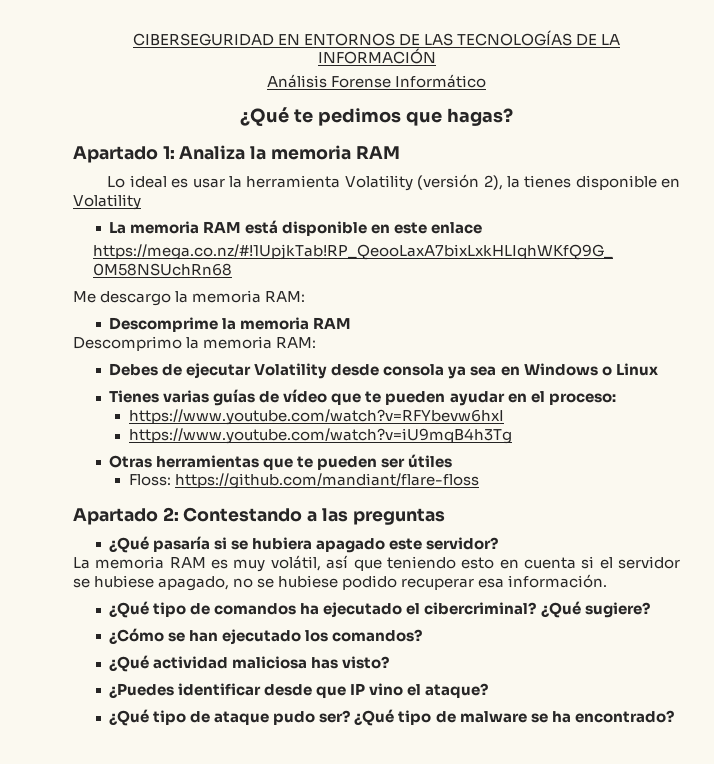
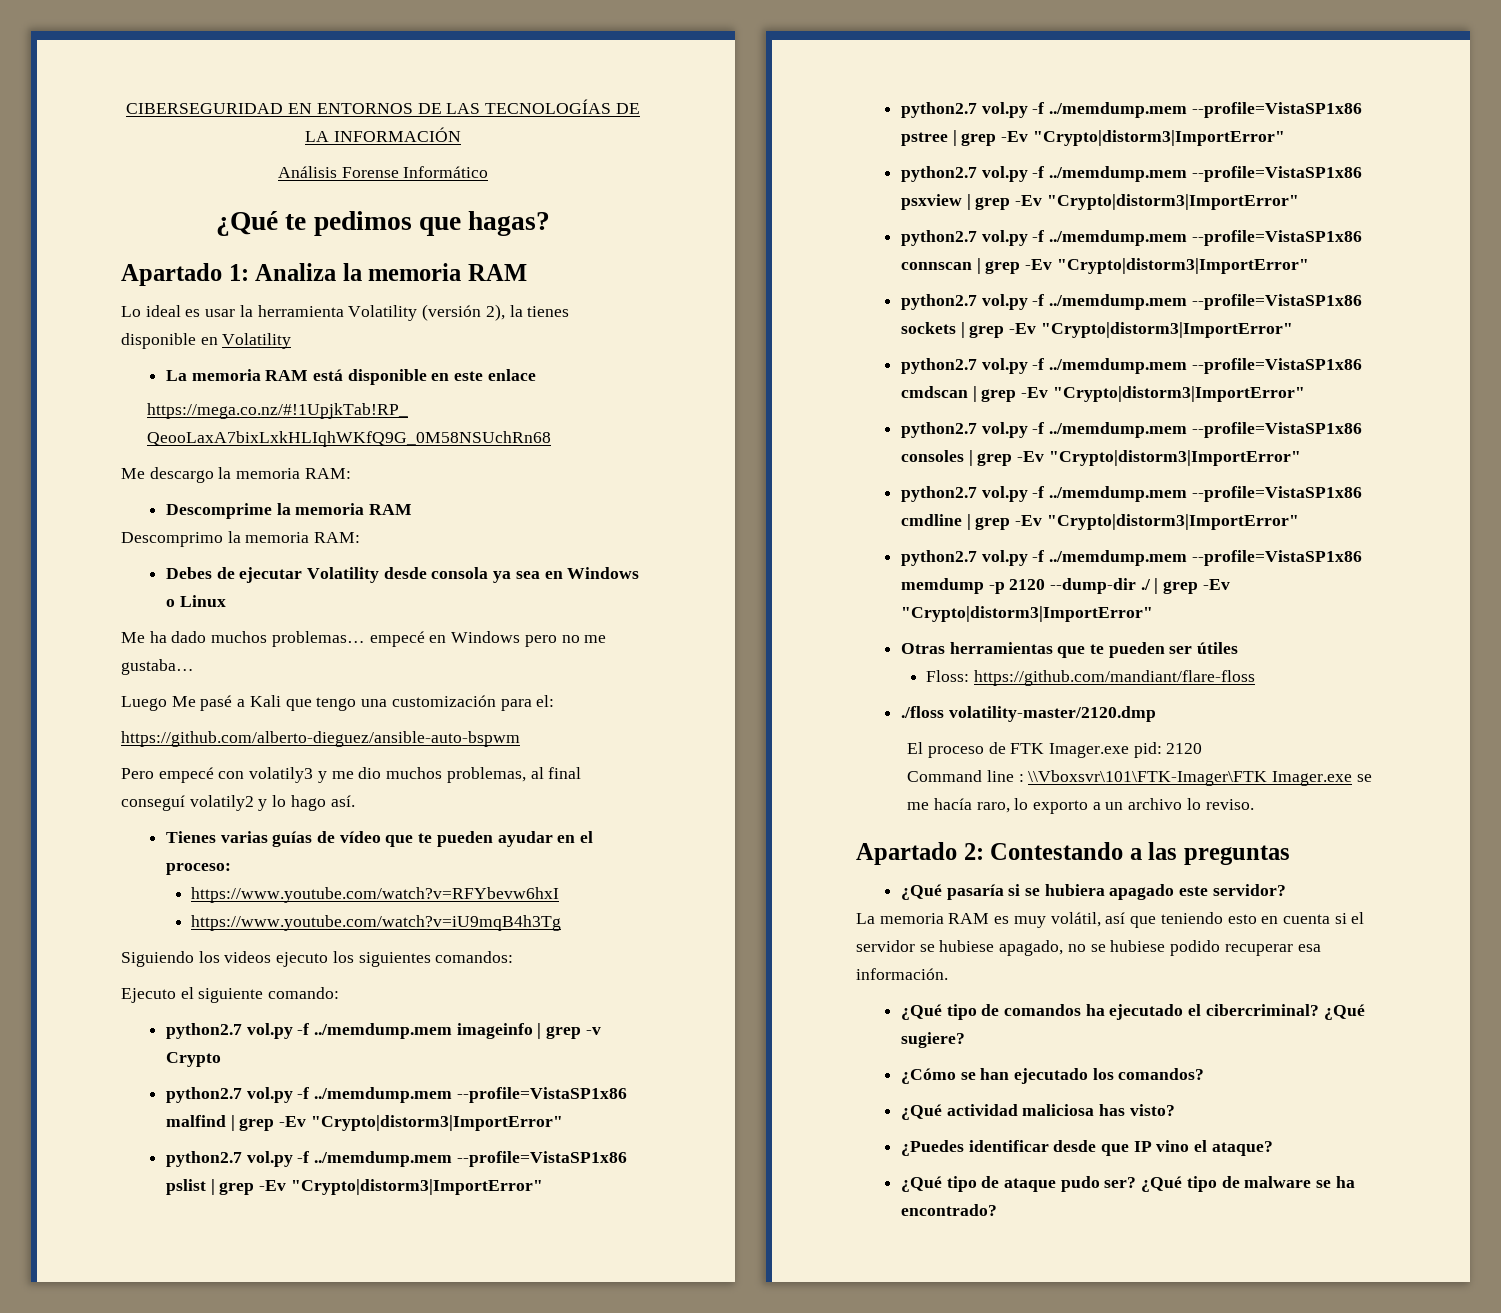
(658, 369) none -> [121,631,607,647] [121,659,194,675] [121,695,555,711] [121,731,520,747] [121,767,582,783] [121,795,355,811] // Me ha dado muchos problemas… empecé en Windows pero no me gustaba… // Luego Me pasé a Kali que tengo una customización para el: // https://github.com/alberto-dieguez/ansible-auto-bspwm // Pero empecé con volatily3 y me dio muchos problemas, al final conseguí volatily2 y lo hago así.
(512, 436) none -> [121,951,514,967] [121,987,340,1003] [165,1023,601,1039] [165,1052,221,1067] [165,1087,627,1103] [165,1115,563,1131] [165,1151,627,1167] [165,1179,543,1195] [900,102,1362,118] [900,130,1285,146] [900,166,1362,182] [900,194,1299,210] [900,230,1362,246] [900,258,1309,274] [900,294,1362,310] [900,322,1293,338] [900,358,1362,374] [900,386,1305,402] [900,422,1362,438] [900,450,1301,466] [900,486,1362,502] [900,514,1299,530] [900,550,1362,566] [900,578,1230,594] [900,606,1153,622] // Siguiendo los videos ejecuto los siguientes comandos: // Ejecuto el siguiente comando: // python2.7 vol.py -f ../memdump.mem imageinfo | grep -v Crypto // python2.7 vol.py -f ../memdump.mem --profile=VistaSP1x86 malfind | grep -Ev "Crypto|distorm3|ImportError" // python2.7 vol.py -f ../memdump.mem --profile=VistaSP1x86 pslist | grep -Ev "Crypto|distorm3|ImportError" // python2.7 vol.py -f ../memdump.mem --profile=VistaSP1x86 pstree | grep -Ev "Crypto|distorm3|ImportError" // python2.7 vol.py -f ../memdump.mem --profile=VistaSP1x86 psxview | grep -Ev "Crypto|distorm3|ImportError" // python2.7 vol.py -f ../memdump.mem --profile=VistaSP1x86 connscan | grep -Ev "Crypto|distorm3|ImportError" // python2.7 vol.py -f ../memdump.mem --profile=VistaSP1x86 sockets | grep -Ev "Crypto|distorm3|ImportError" // python2.7 vol.py -f ../memdump.mem --profile=VistaSP1x86 cmdscan | grep -Ev "Crypto|distorm3|ImportError" // python2.7 vol.py -f ../memdump.mem --profile=VistaSP1x86 consoles | grep -Ev "Crypto|distorm3|ImportError" // python2.7 vol.py -f ../memdump.mem --profile=VistaSP1x86 cmdline | grep -Ev "Crypto|distorm3|ImportError" // python2.7 vol.py -f ../memdump.mem --profile=VistaSP1x86 memdump -p 2120 --dump-dir ./ | grep -Ev "Crypto|distorm3|ImportError"
(479, 481) none -> [900,706,1156,722] [907,742,1203,758] [907,770,1372,786] [907,798,1254,814] // ./floss volatility-master/2120.dmp // El proceso de FTK Imager.exe pid: 2120 // Command line : \\Vboxsvr\101\FTK-Imager\FTK Imager.exe se me hacía raro, lo exporto a un archivo lo reviso.

